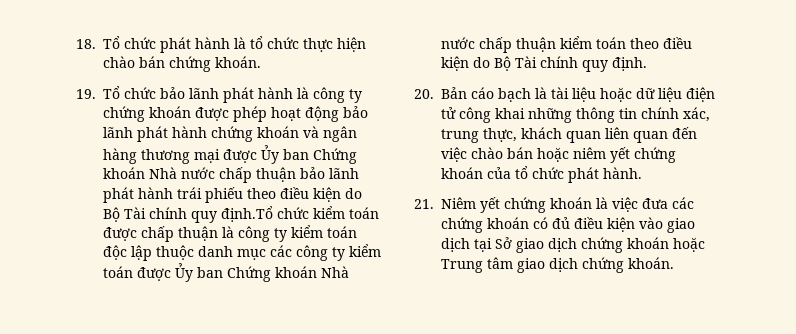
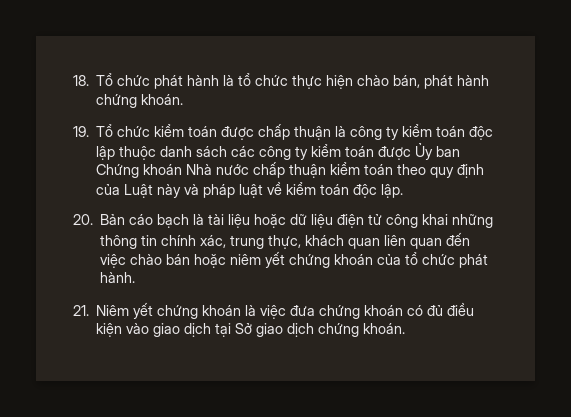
[139,56,165,68] bán -> [393,75,490,89] bán, phát hành
[160,87,362,103] [103,106,368,122] [103,126,357,142] [103,145,357,164] [103,167,359,183] [103,187,362,203] [103,206,309,223] bảo lãnh phát hành là công ty chứng khoán được phép hoạt động bảo lãnh phát hành chứng khoán và ngân hàng thương mại được Ủy ban Chứng khoán Nhà nước chấp thuận bảo lãnh phát hành trái phiếu theo điều kiện do Bộ Tài chính quy định.Tổ chức -> (151, 131) none
[237,249,266,260] mục -> [196,146,228,157] sách
[663,37,692,49] [441,56,647,72] điều kiện do Bộ Tài chính quy định. -> [430,164,485,178] [96,181,404,198] quy định của Luật này và pháp luật về kiểm toán độc lập.
[672,197,694,209] các -> (316, 310) none
[627,237,705,252] [441,257,624,273] khoán hoặc Trung tâm giao dịch chứng -> (360, 330) none

